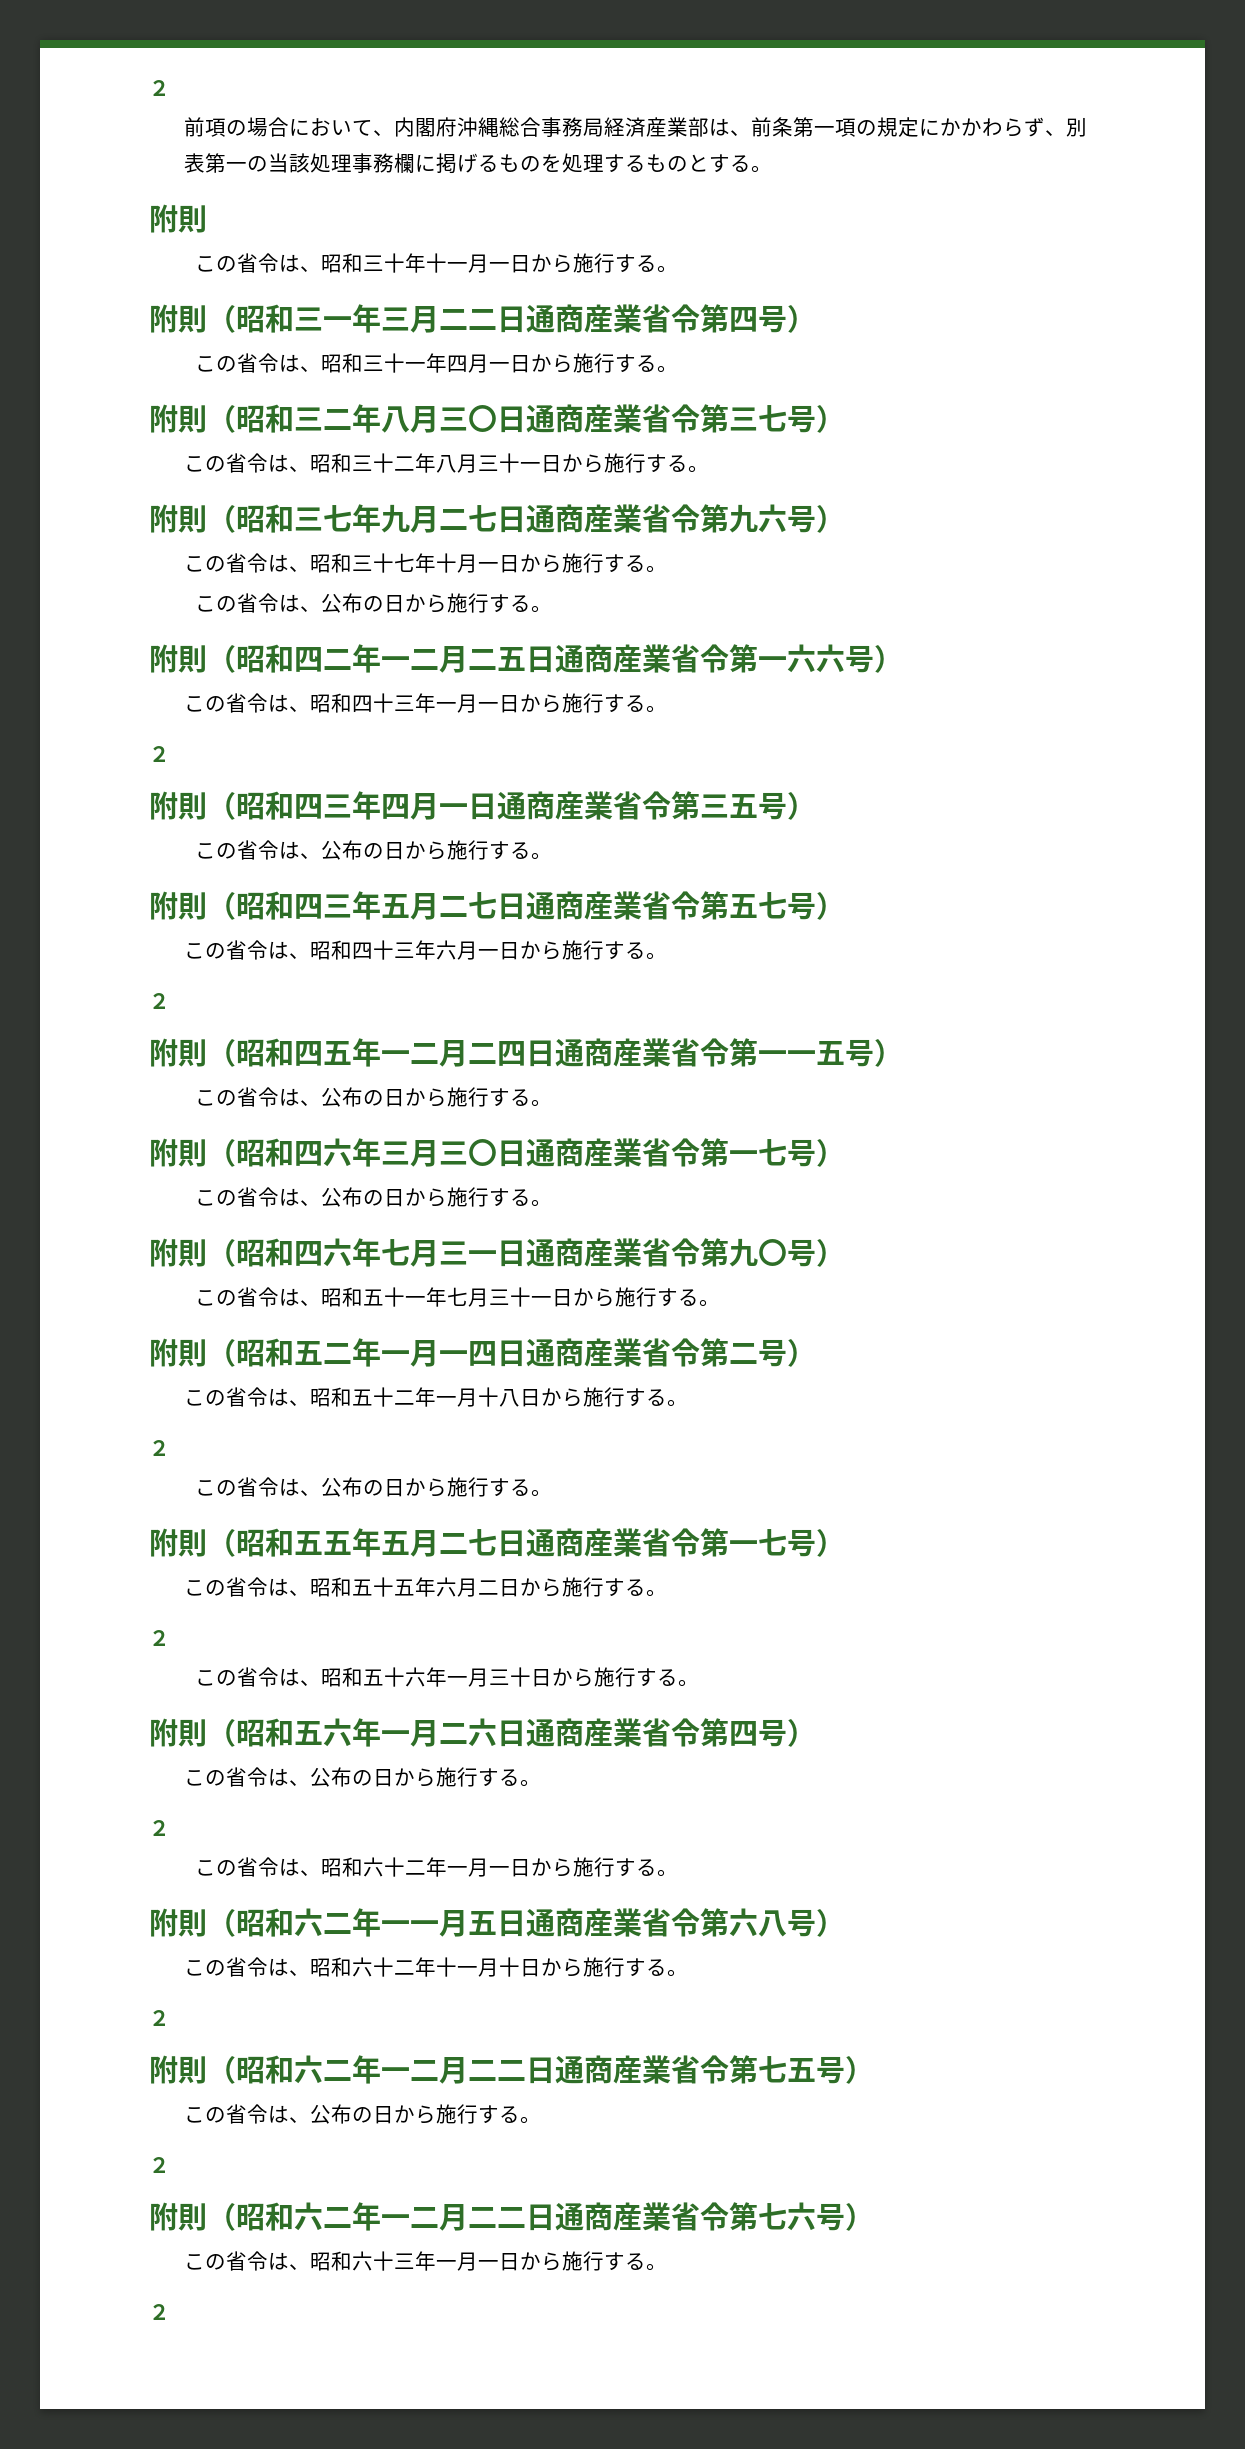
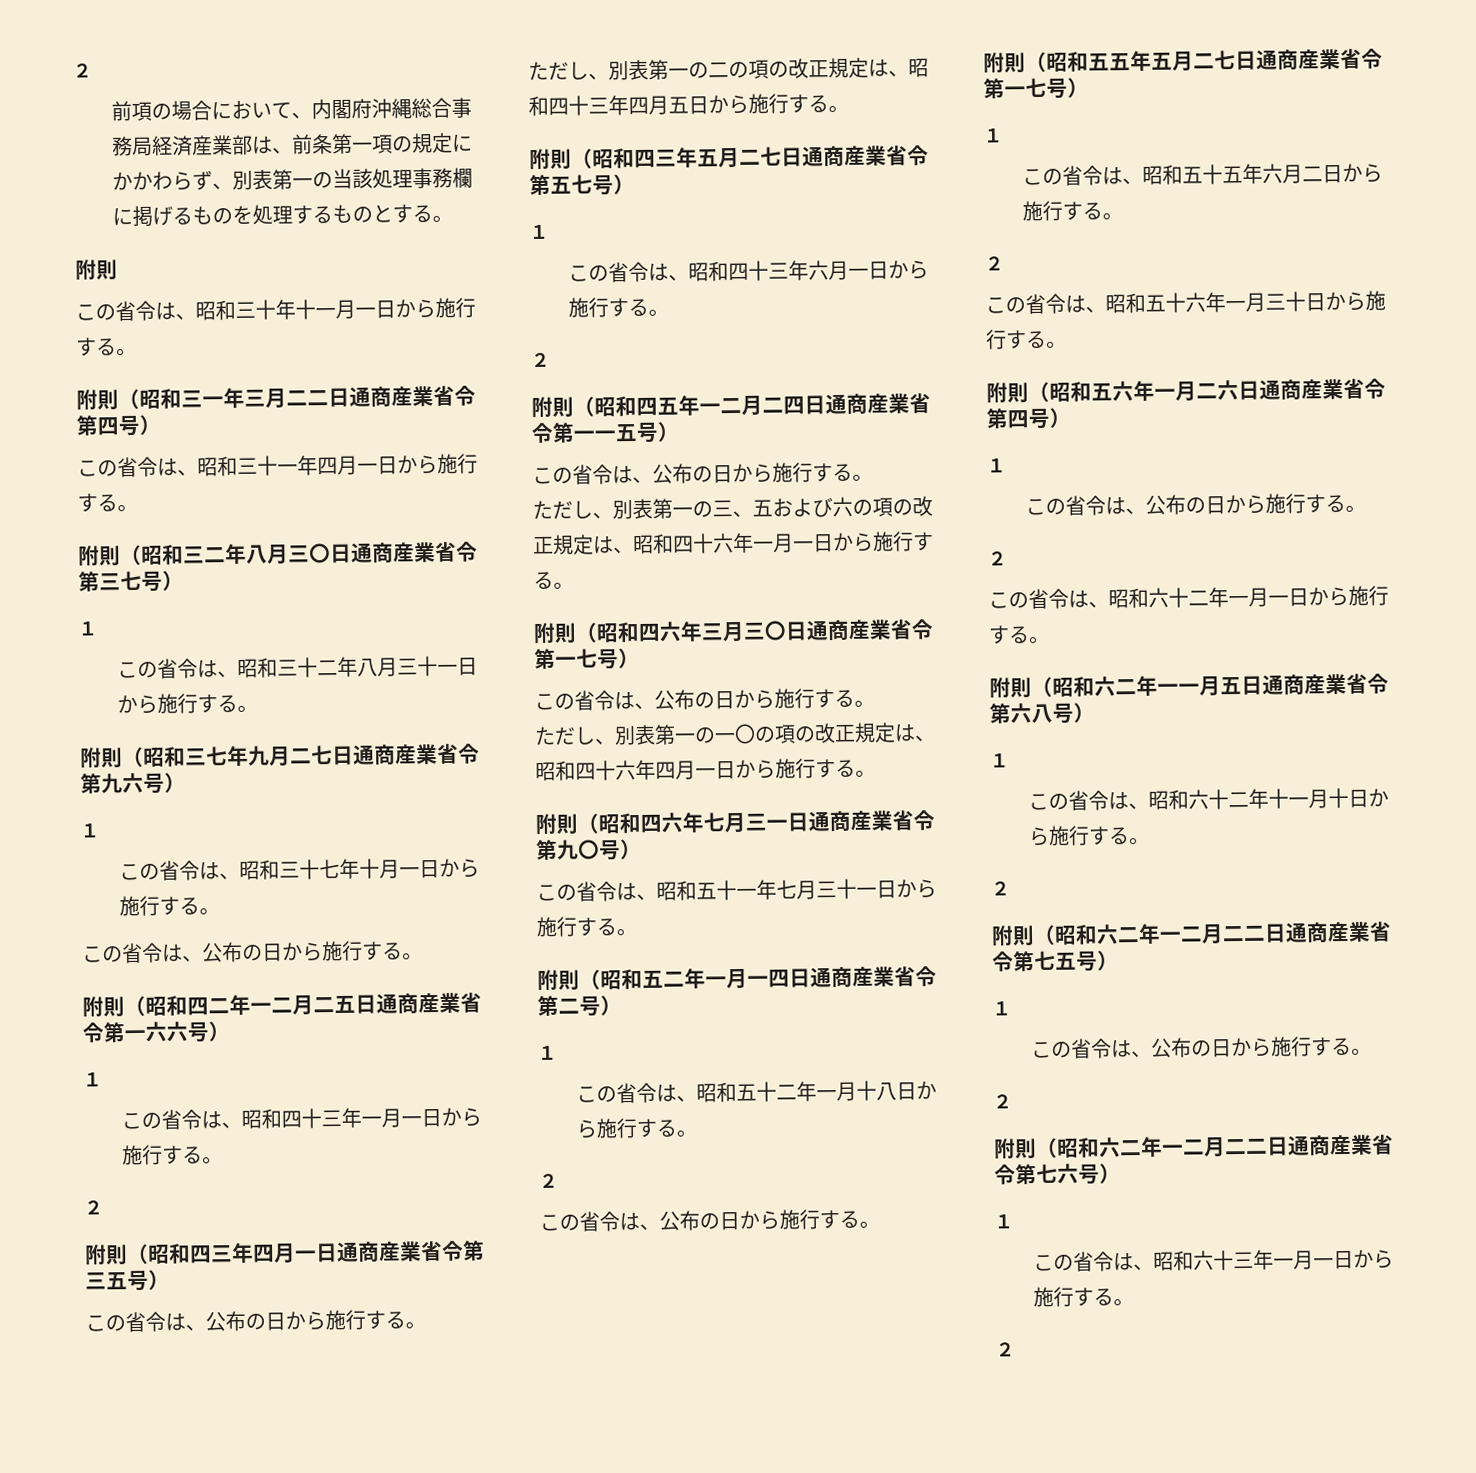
(845, 419) none -> [78,621,97,636] // １
(845, 519) none -> [80,823,99,838] // １
(903, 659) none -> [83,1072,102,1087] // １
(553, 856) none -> [528,57,929,81] [528,93,849,117] // ただし、別表第一の二の項の改正規定は、昭和四十三年四月五日から施行する。
(845, 906) none -> [529,224,549,240] // １
(553, 1103) none -> [532,496,933,520] [533,531,934,555] [533,571,574,590] // ただし、別表第一の三、五および六の項の改正規定は、昭和四十六年一月一日から施行する。
(553, 1203) none -> [534,722,936,746] [535,758,876,782] // ただし、別表第一の一〇の項の改正規定は、昭和四十六年四月一日から施行する。
(816, 1353) none -> [538,1045,557,1061] // １
(845, 1543) none -> [983,128,1003,143] // １
(816, 1733) none -> [987,458,1006,473] // １
(845, 1923) none -> [990,753,1009,768] // １
(874, 2070) none -> [992,1001,1011,1016] // １
(874, 2217) none -> [994,1214,1013,1229] // １

